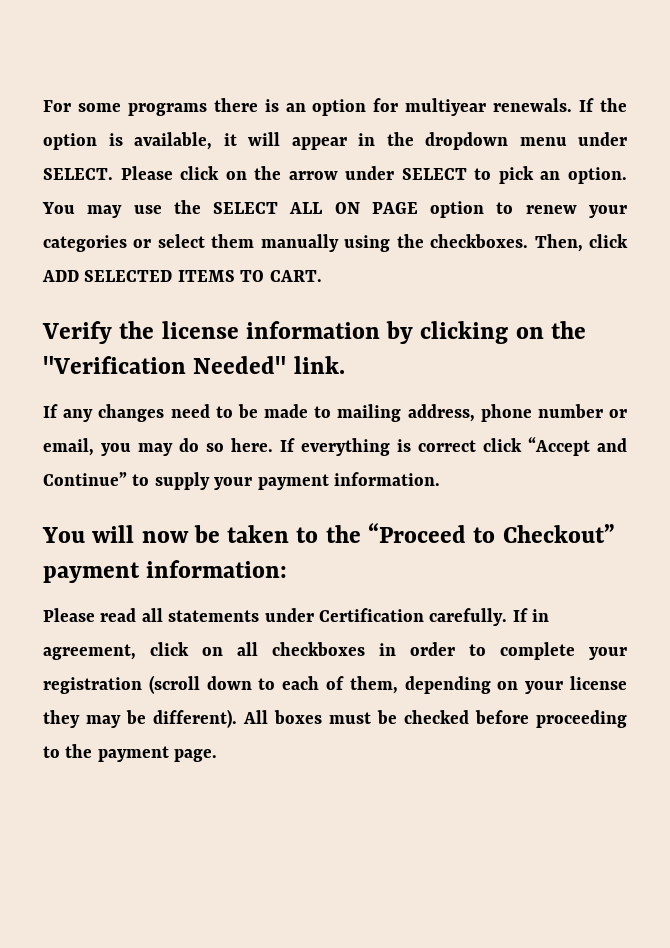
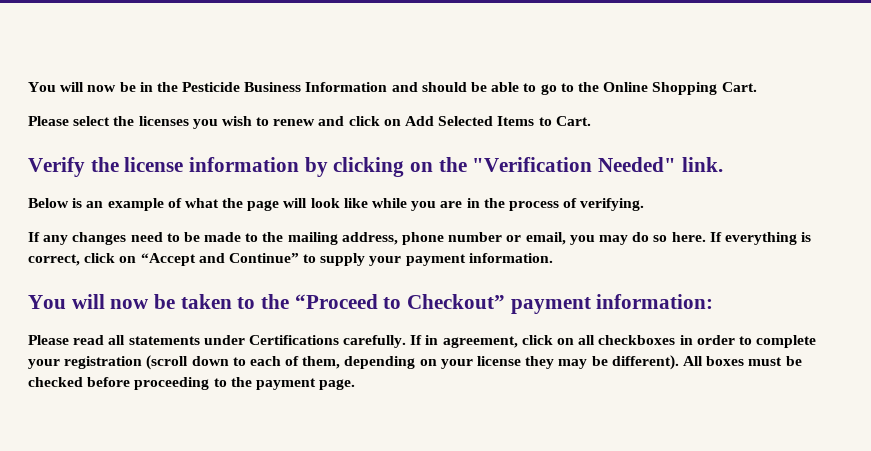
[43,98,627,116] [43,132,627,150] [43,166,628,184] [42,200,627,218] [43,234,628,252] [42,270,322,282] For some programs there is an option for multiyear renewals. If the option is available, it will appear in the dropdown menu under SELECT. Please click on the arrow under SELECT to pick an option. You may use the SELECT ALL ON PAGE option to renew your categories or select them manually using the checkboxes. Then, click ADD SELECTED ITEMS TO CART. -> [28,82,757,95] [28,116,591,129] You will now be in the Pesticide Business Information and should be able to go to the Online Shopping Cart. // Please select the licenses you wish to renew and click on Add Selected Items to Cart.
(345, 365) none -> [28,198,645,211] // Below is an example of what the page will look like while you are in the process of verifying.
(332, 412) none -> [262,232,284,242] the
[418,438,522,452] correct click -> [28,253,137,266] correct, click on
[319,608,424,622] Certification -> [248,335,339,345] Certifications

